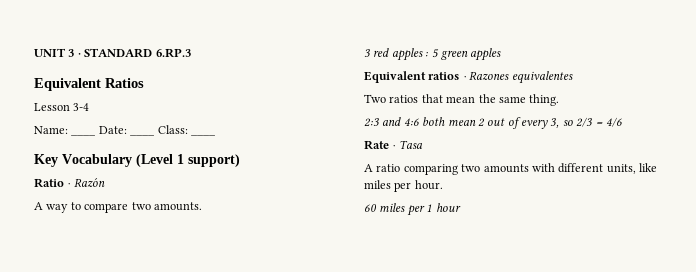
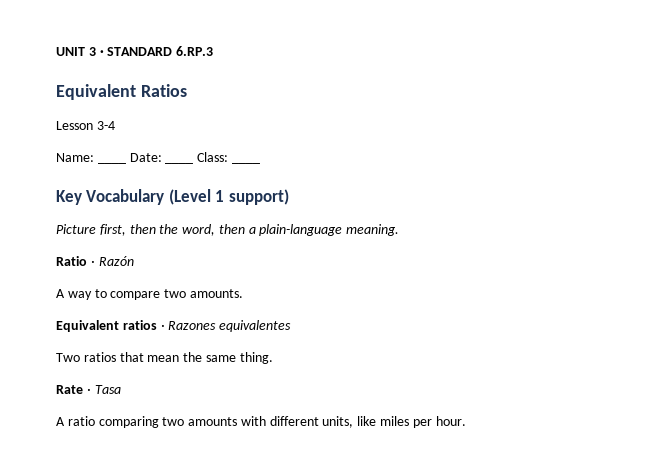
(240, 160) none -> [56,224,400,236] // Picture first, then the word, then a plain-language meaning.
[364,48,502,61] // 3 red apples : 5 green apples -> (243, 293) none
[364,117,622,129] // 2:3 and 4:6 both mean 2 out of every 3, so 2/3 = 4/6 -> (273, 358) none
[364,203,461,216] // 60 miles per 1 hour -> (466, 421) none

